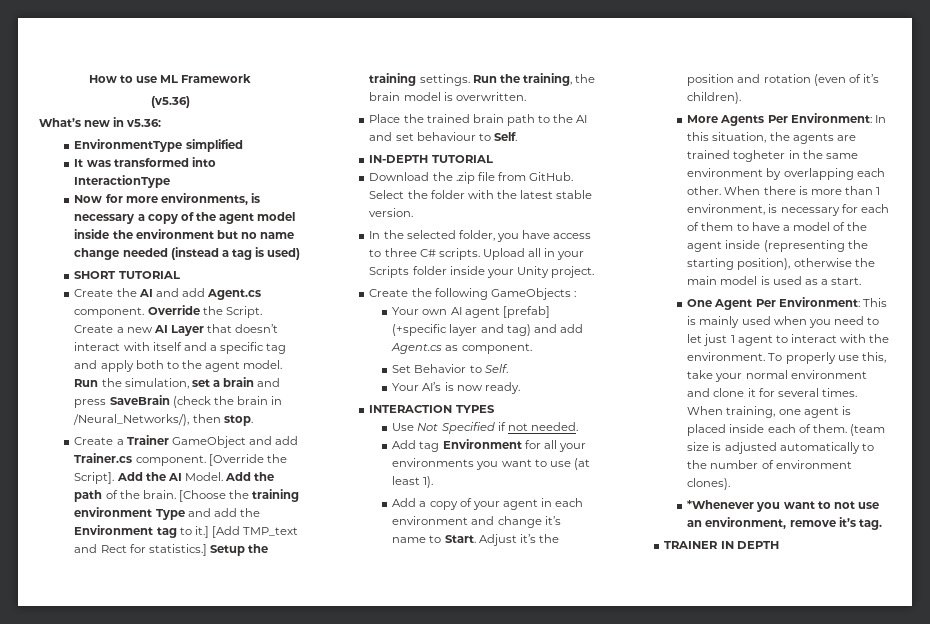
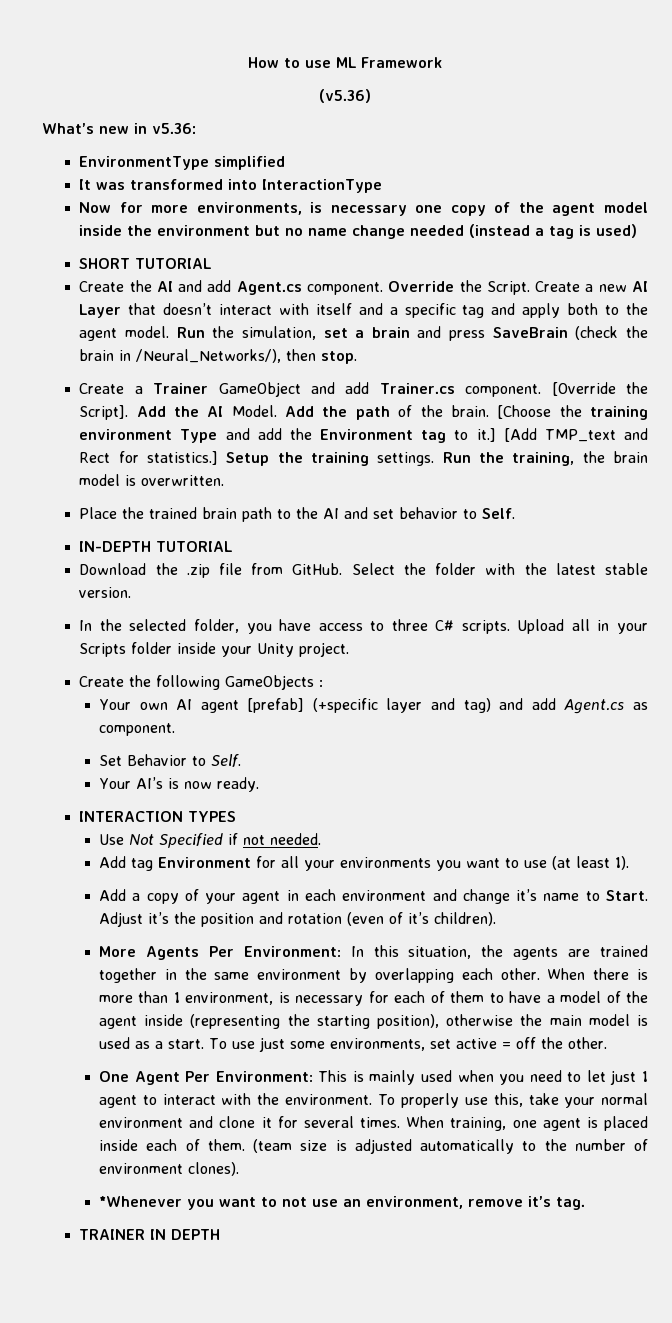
[137,214,145,221] a -> [415,205,443,213] one
[416,132,476,141] behaviour -> [399,507,459,519] behavior
[733,150,786,162] togheter -> [98,968,157,983] together
(861, 281) none -> [208,1037,607,1052] To use just some environments, set active = off the other.

